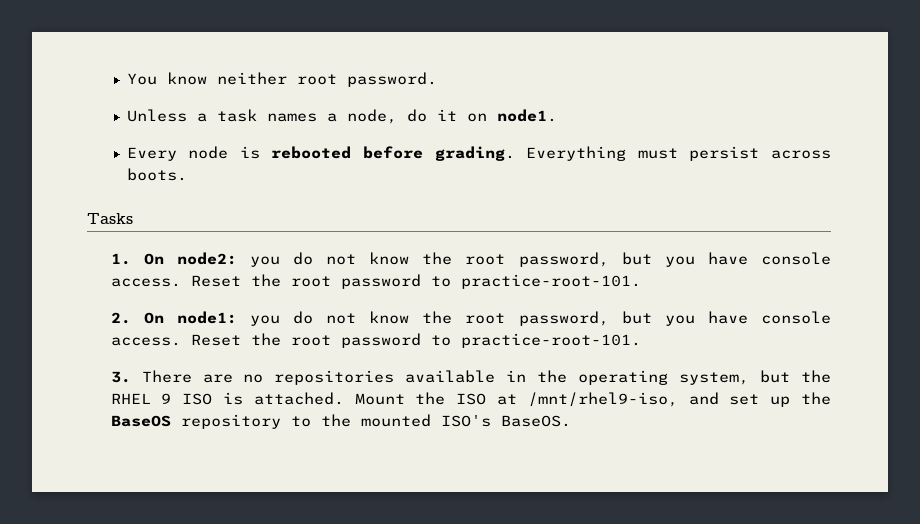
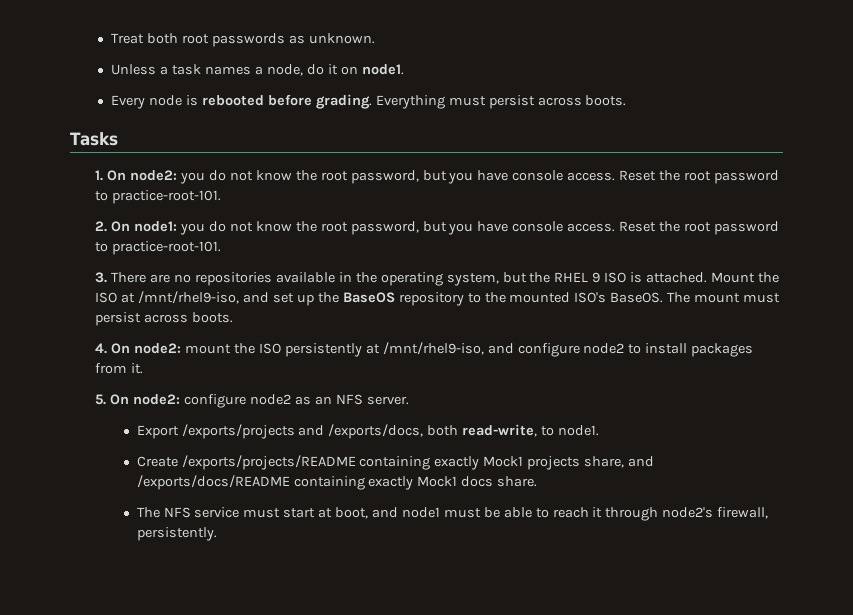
[126,72,437,87] You know neither root password. -> [111,33,375,47] Treat both root passwords as unknown.
(571, 421) none -> [667,292,780,303] [95,312,234,326] [95,342,754,357] [95,363,144,374] [95,394,409,408] [136,424,600,439] [136,455,655,470] [136,475,538,490] [136,507,769,521] [136,527,217,541] The mount must persist across boots. // 4. On node2: mount the ISO persistently at /mnt/rhel9-iso, and configure node2 to install packages from it. // 5. On node2: configure node2 as an NFS server. // Export /exports/projects and /exports/docs, both read-write, to node1. // Create /exports/projects/README containing exactly Mock1 projects share, and /exports/docs/README containing exactly Mock1 docs share. // The NFS service must start at boot, and node1 must be able to reach it through node2's firewall, persistently.

